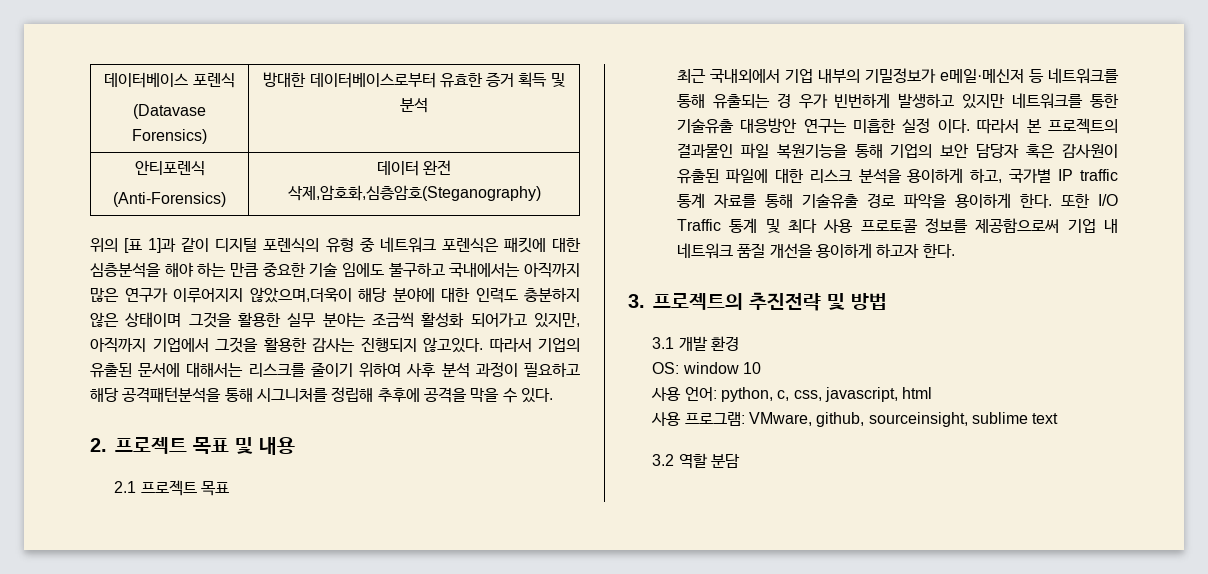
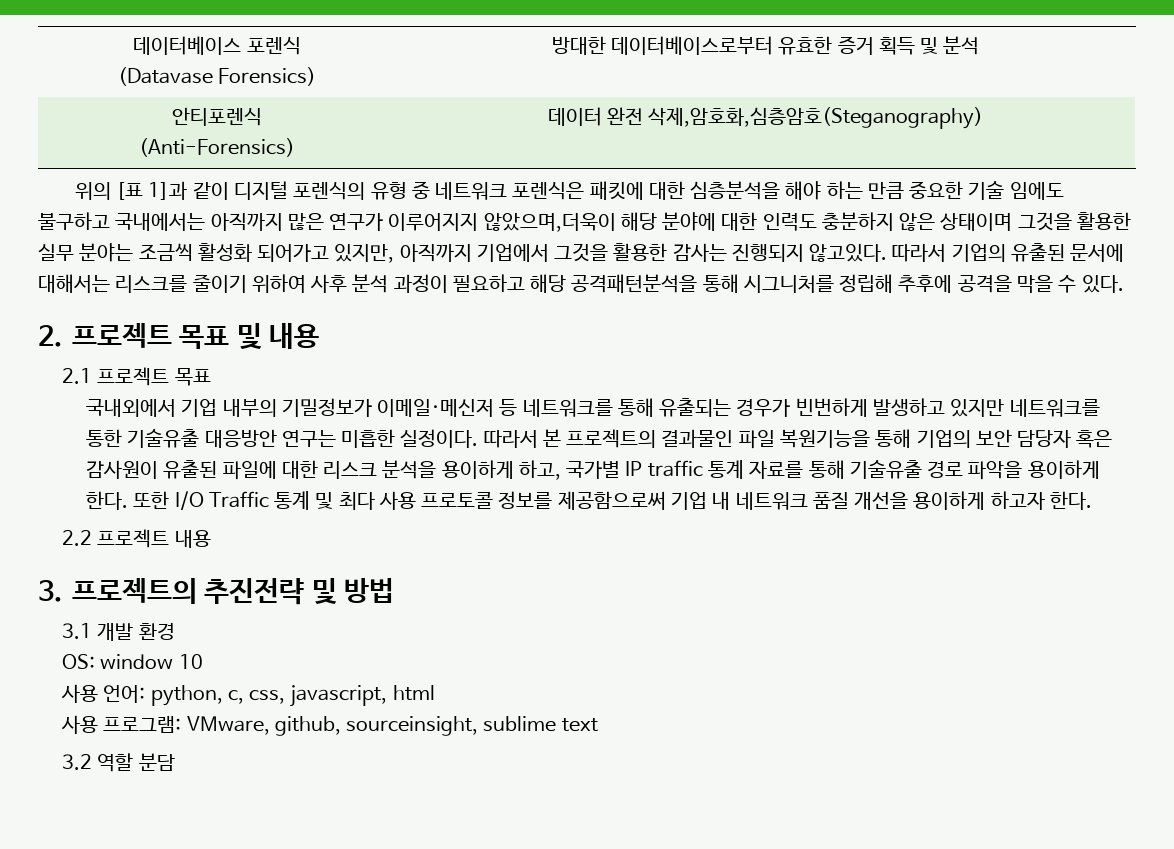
[676,69,706,83] 최근 -> (211, 377) none
[939,69,1024,83] e메일·메신저 -> [377,399,495,417] 이메일·메신저
[776,93,828,109] 경 우가 -> [736,399,791,417] 경우가
[902,118,970,133] 실정 이다. -> [400,429,479,448] 실정이다.
(955, 250) none -> [62,529,211,548] // 2.2 프로젝트 내용

